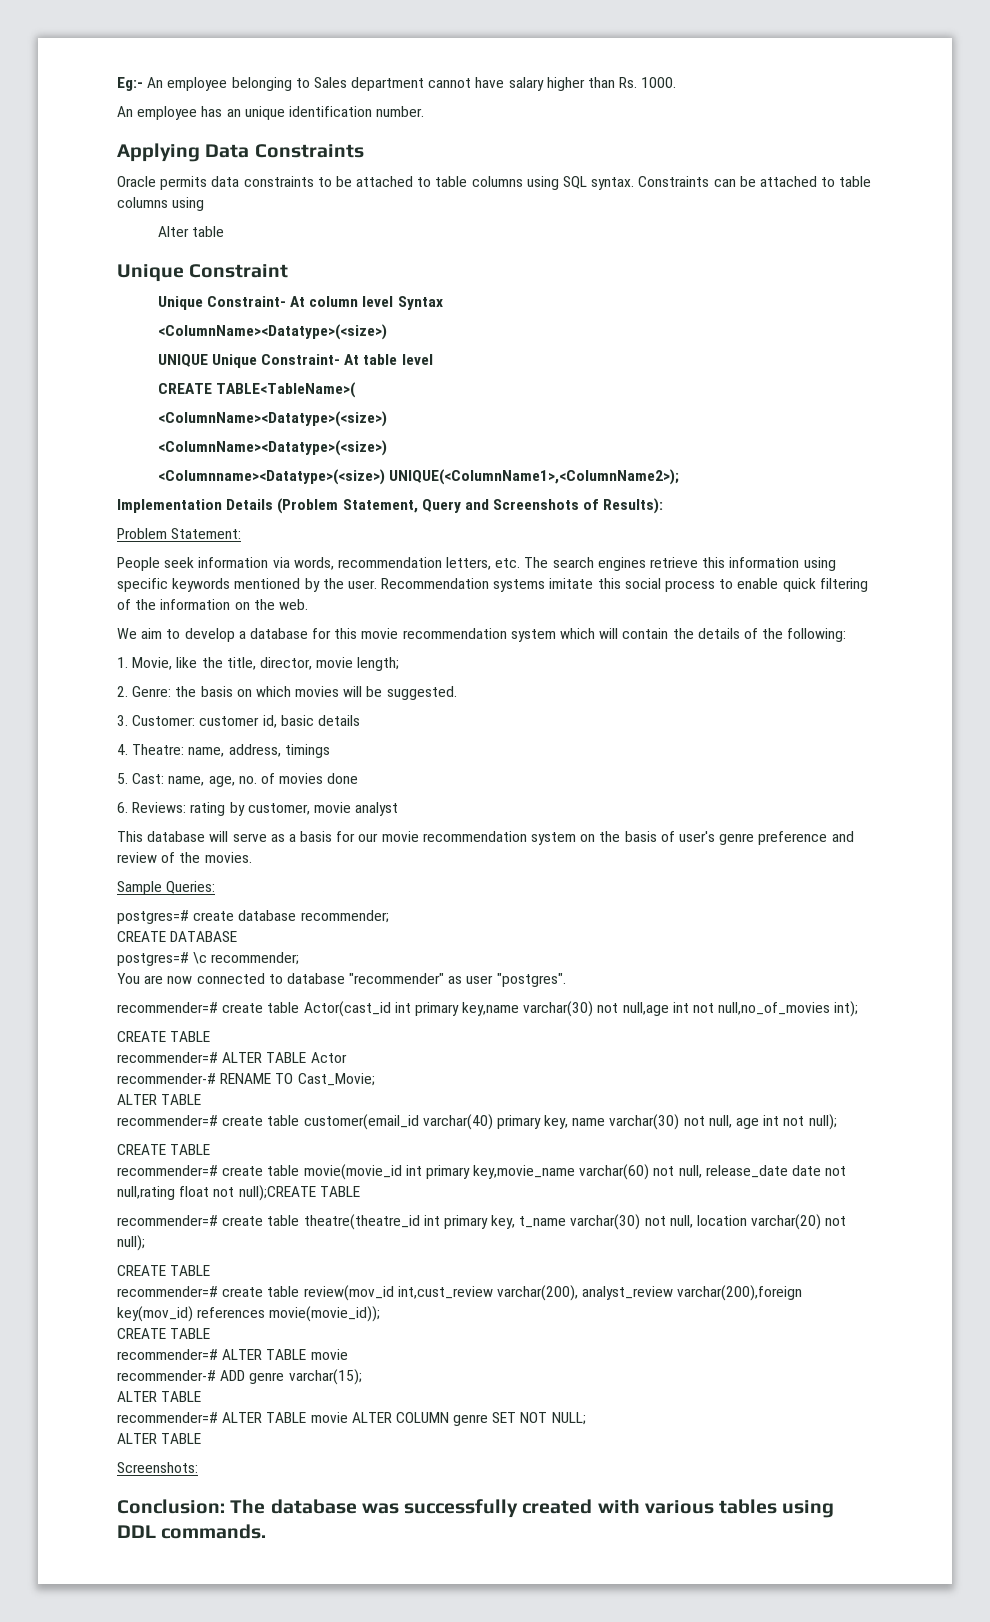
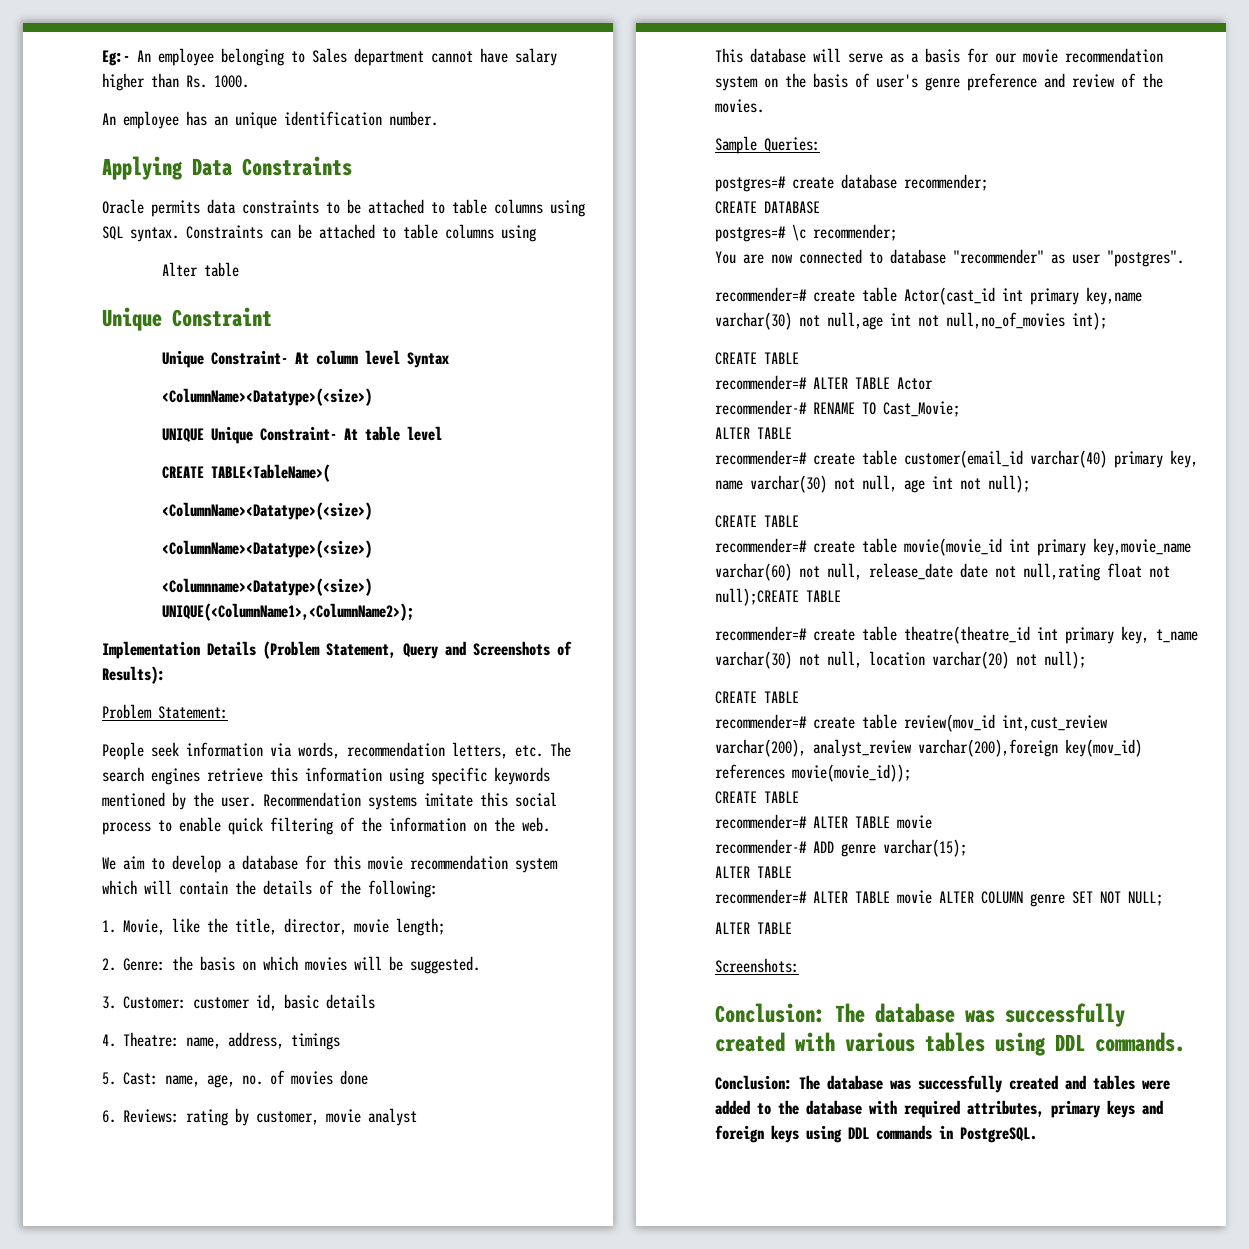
(267, 1531) none -> [715,1075,1170,1093] [715,1100,1163,1118] [715,1125,1037,1143] // Conclusion: The database was successfully created and tables were added to the database with required attributes, primary keys and foreign keys using DDL commands in PostgreSQL.

